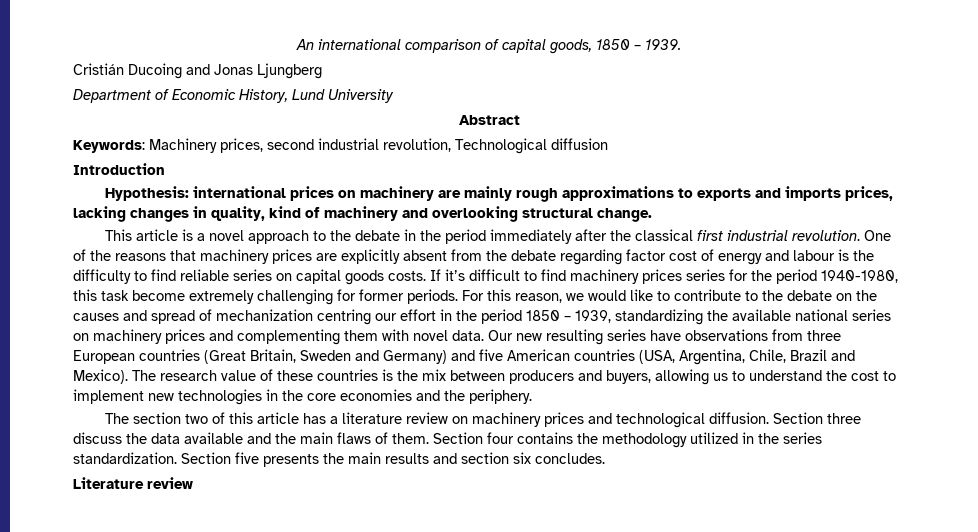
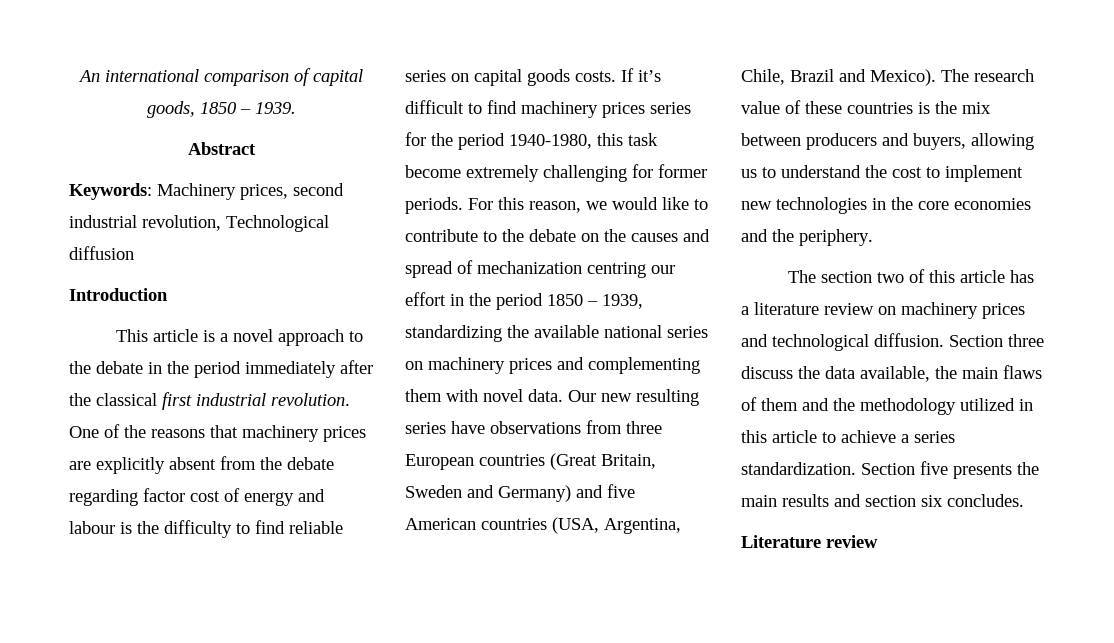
[73,63,322,79] [73,89,394,103] // Cristián Ducoing and Jonas Ljungberg // Department of Economic History, Lund University -> (296, 108) none
[104,186,893,202] [73,206,652,222] // Hypothesis: international prices on machinery are mainly rough approximations to exports and imports prices, lacking changes in quality, kind of machinery and overlooking structural change. -> (168, 294) none
[184,432,271,444] available and -> [860,366,930,382] available,
[392,432,779,448] them. Section four contains the methodology utilized in the -> [761,398,1033,415] [741,430,909,443] them and the methodology utilized in this article to achieve a

